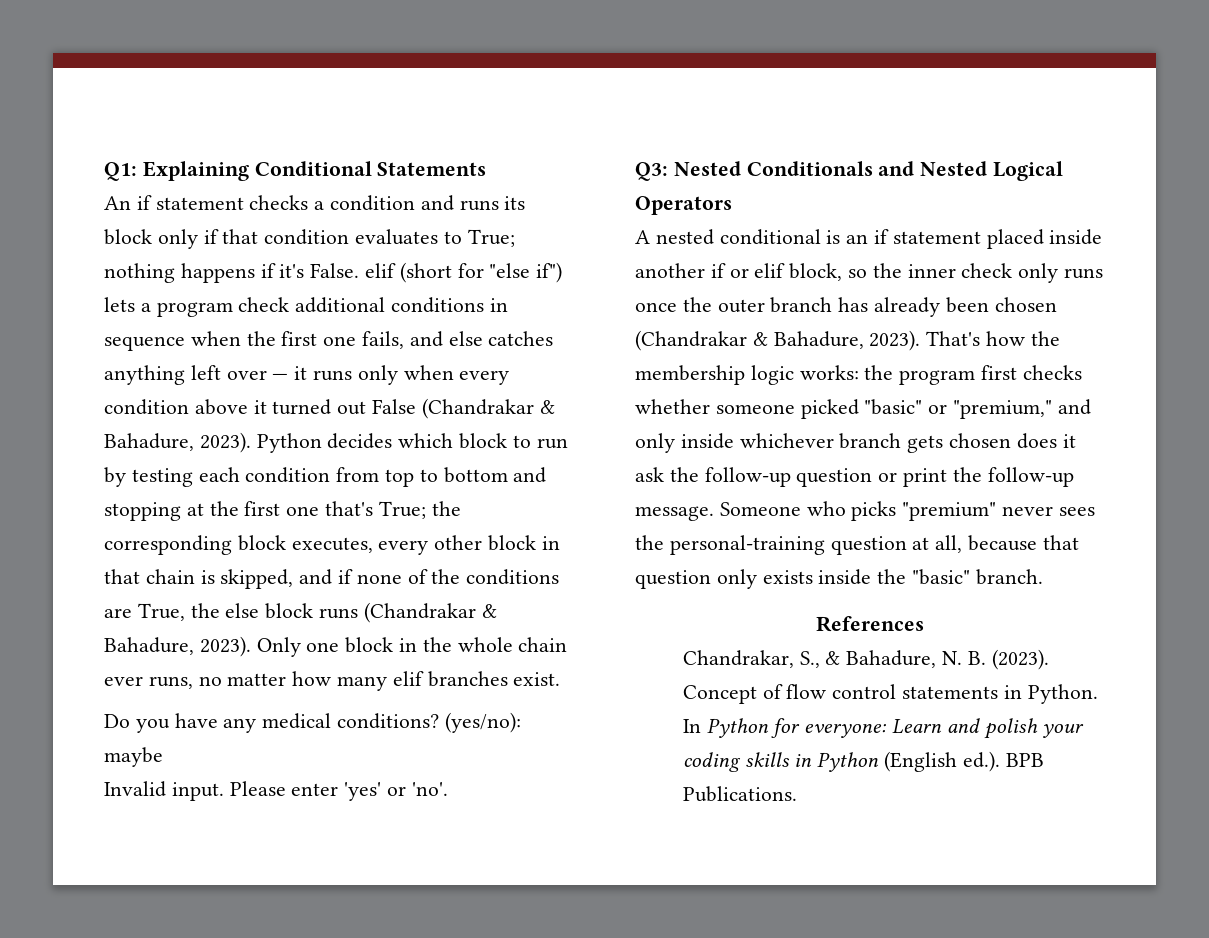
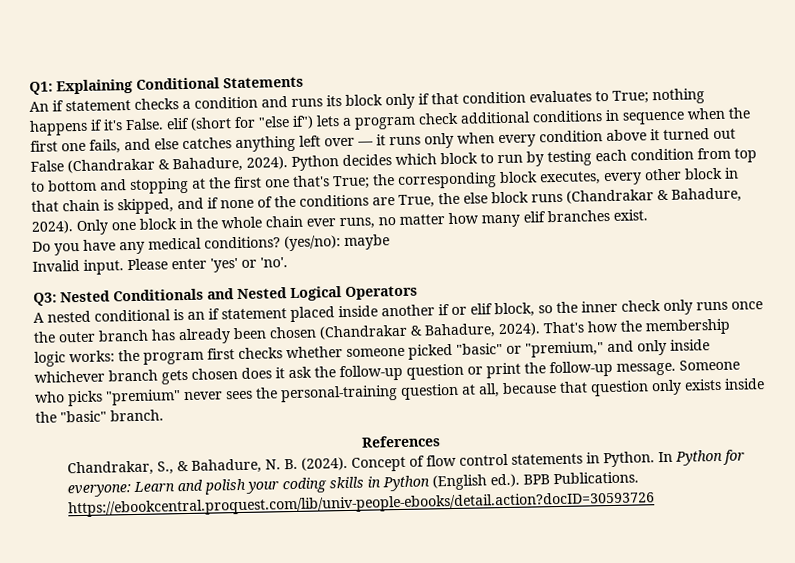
[199,432,251,453] 2023). -> [246,156,288,170] 2024).
[199,636,251,657] 2023). -> [31,220,74,234] 2024).
[869,330,921,351] 2023). -> [498,322,541,337] 2024).
[991,649,1049,670] (2023). -> [300,456,348,471] (2024).
(797, 794) none -> [67,491,655,518] https://ebookcentral.proquest.com/lib/univ-people-ebooks/detail.action?docID=30593726

